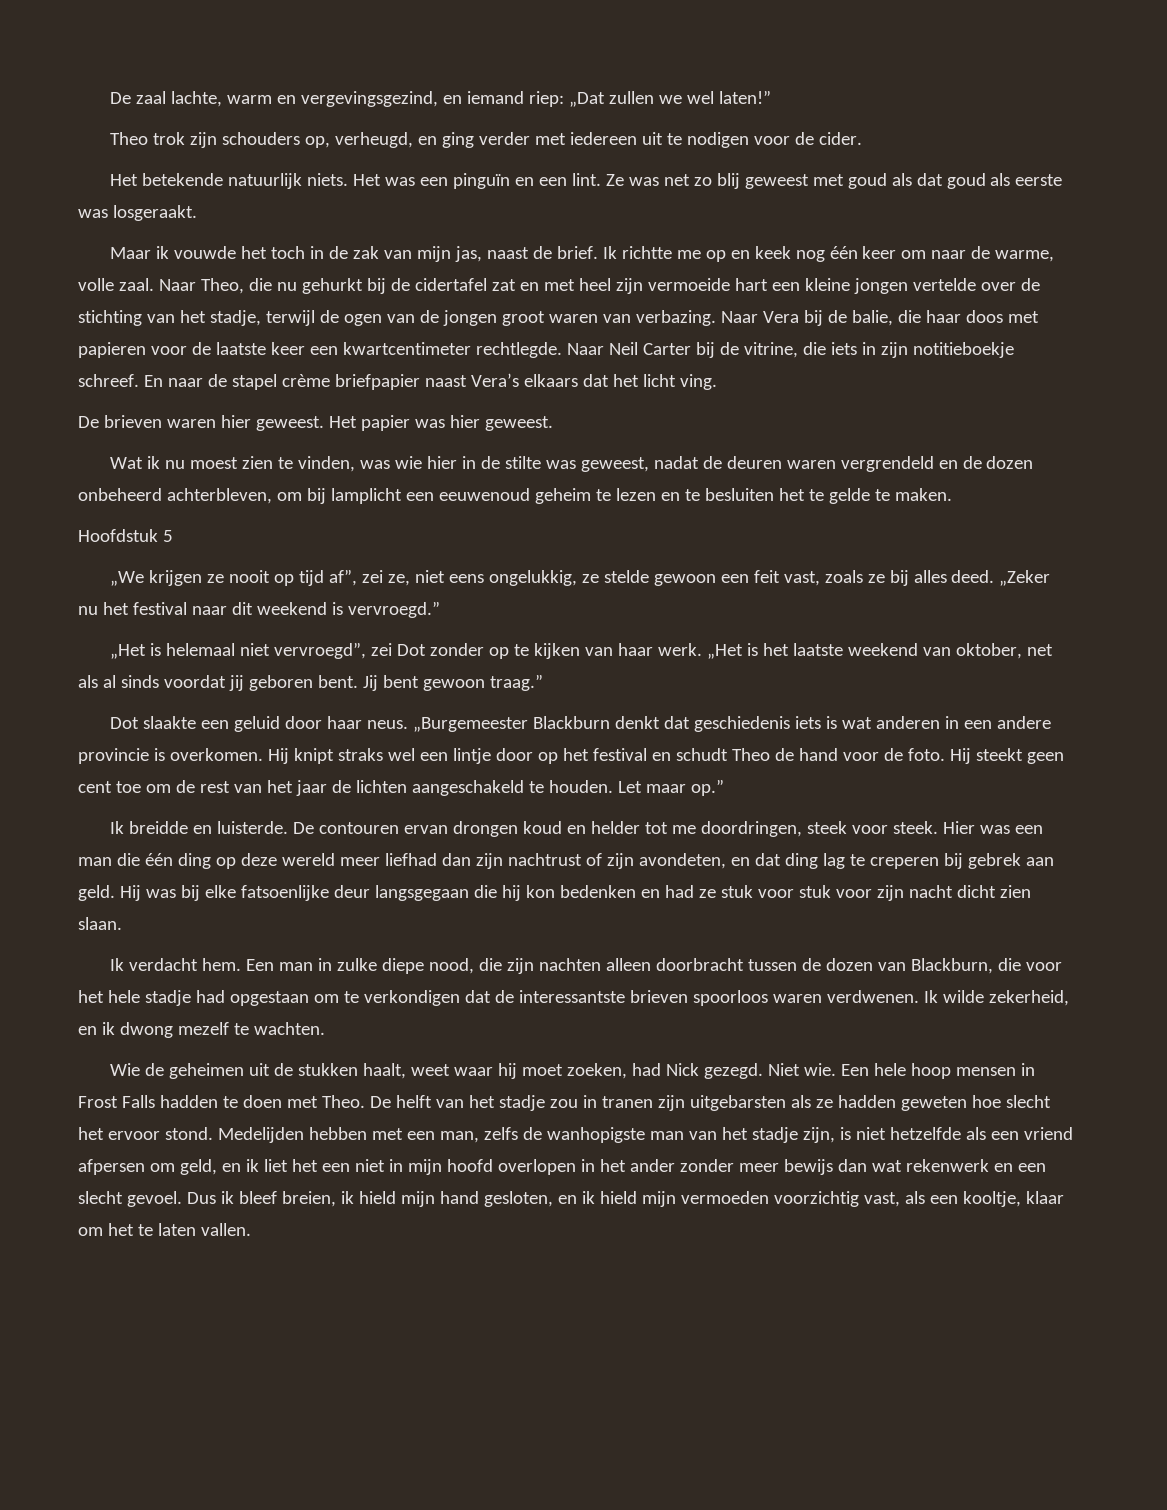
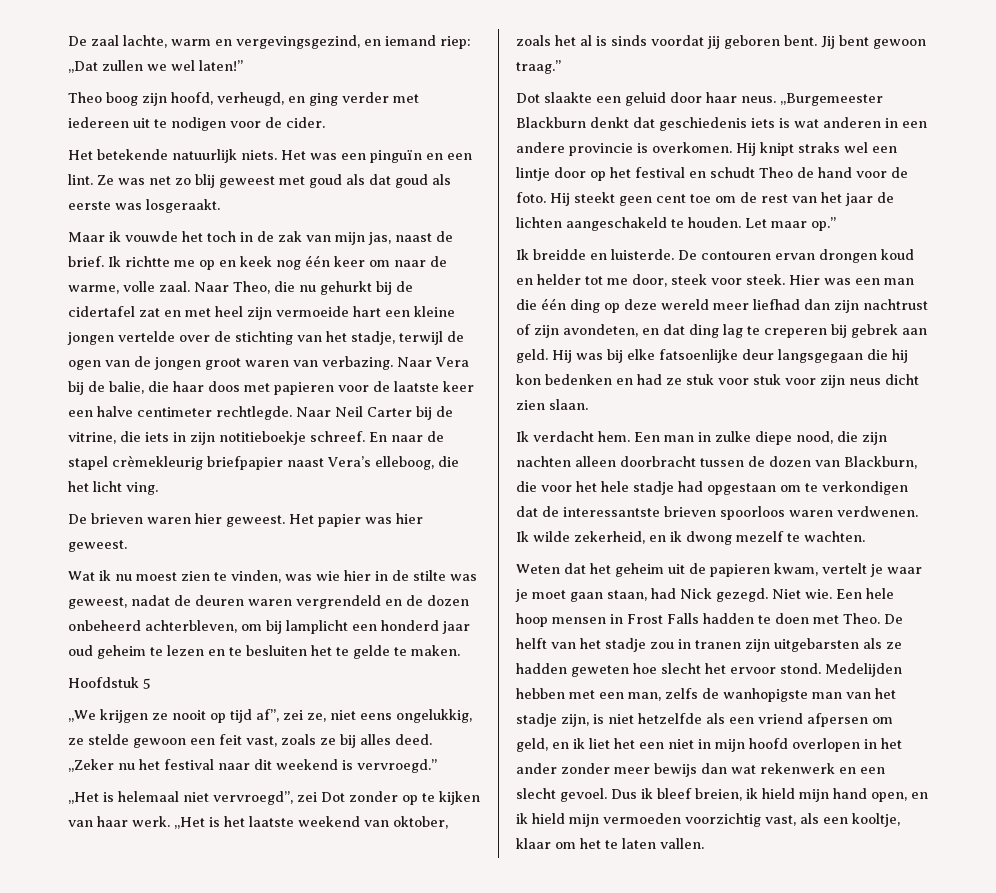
[152,132,330,148] trok zijn schouders op, -> [106,92,213,106] boog zijn hoofd,
[342,342,471,355] kwartcentimeter -> [97,406,212,417] halve centimeter
[281,374,330,387] crème -> [112,455,203,470] crèmekleurig
[523,374,609,387] elkaars dat -> [375,456,459,470] elleboog, die
[438,488,530,501] eeuwenoud -> [381,620,470,634] [68,645,93,656] honderd jaar oud
[1026,644,1053,656] [78,675,116,688] net als al -> [516,35,607,46] zoals het al is
[700,821,802,837] doordringen, -> [632,274,667,287] door,
[908,885,953,898] nacht -> [849,378,881,385] neus
[109,1063,627,1079] Wie de geheimen uit de stukken haalt, weet waar hij moet zoeken, -> [516,563,922,577] [515,589,647,602] Weten dat het geheim uit de papieren kwam, vertelt je waar je moet gaan staan,
[483,1191,553,1207] gesloten, -> [871,792,907,802] open,

